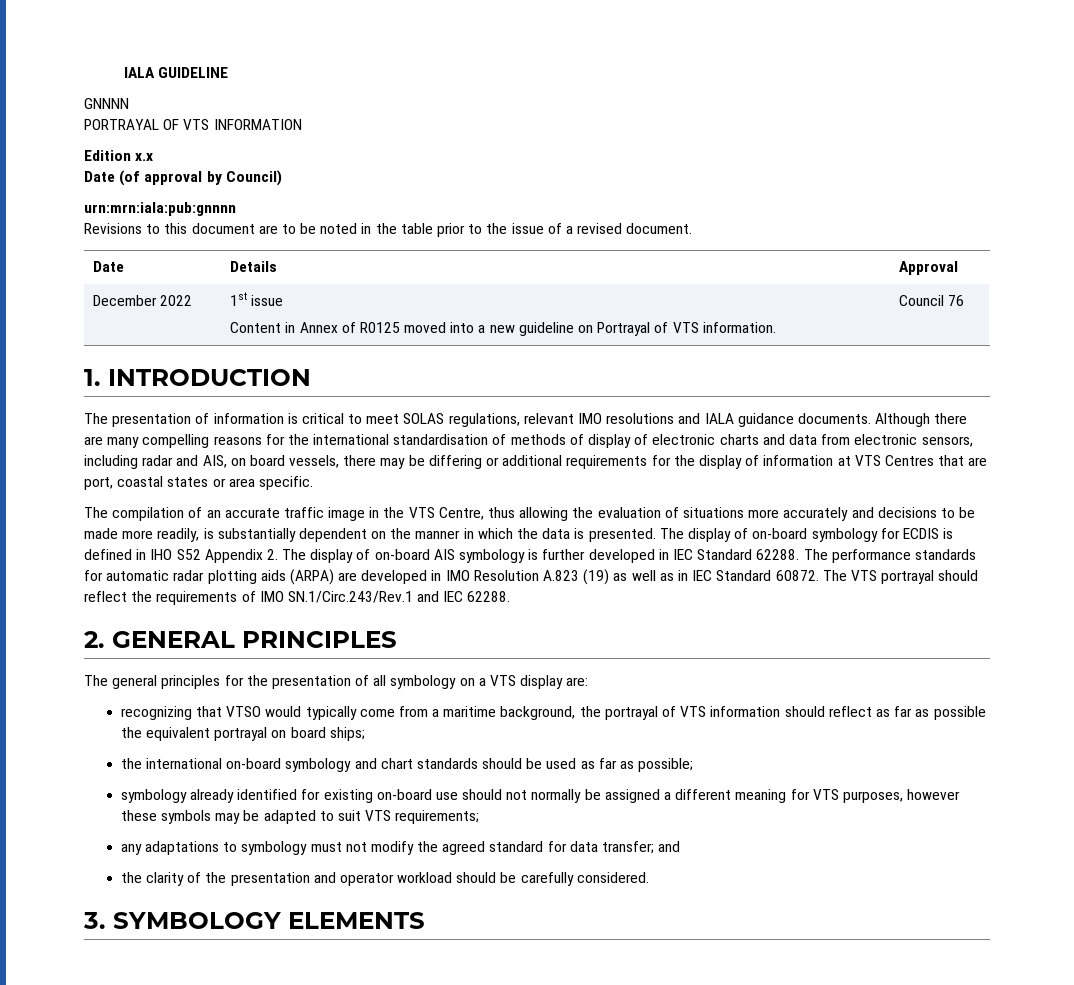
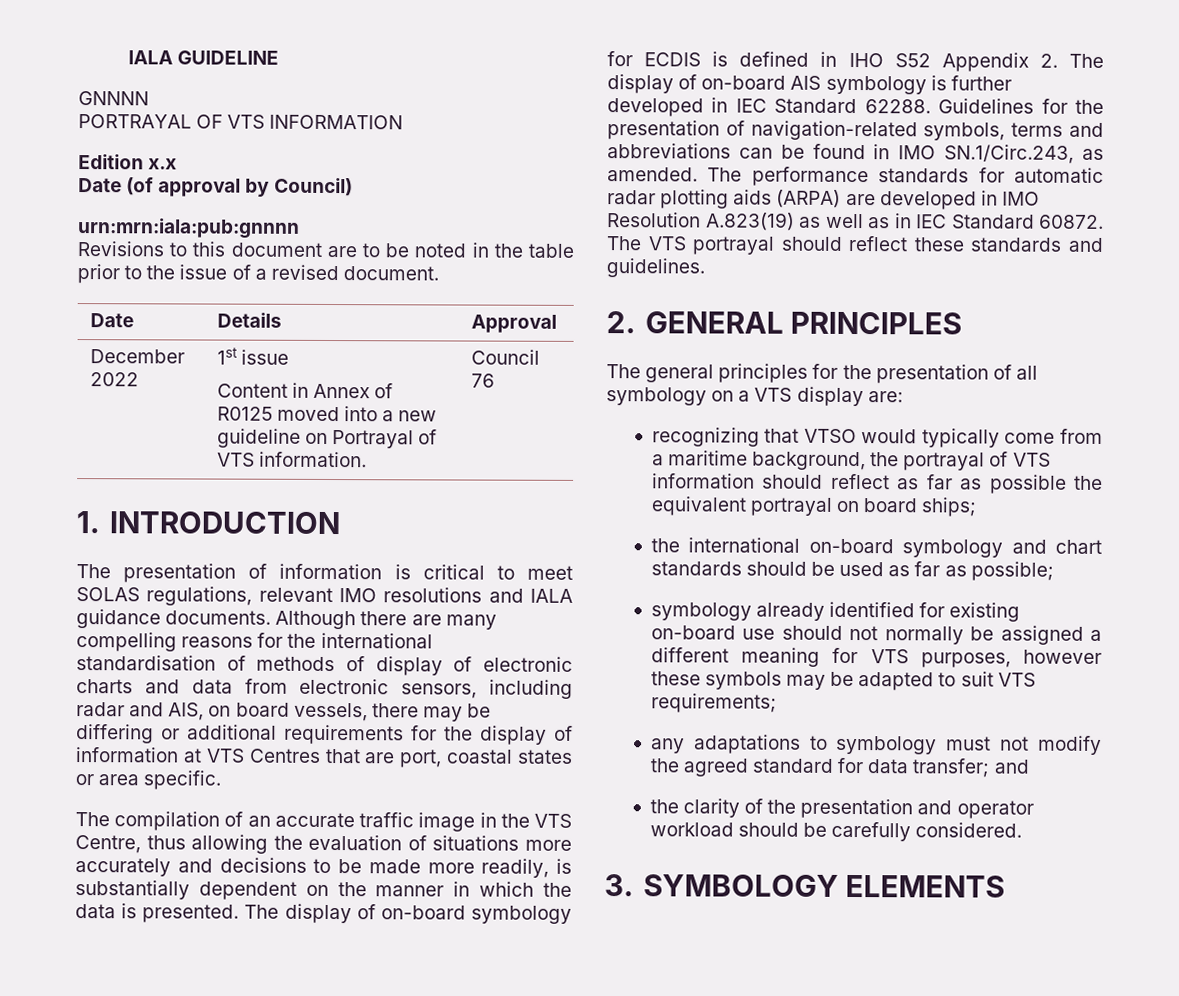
(800, 554) none -> [938,98,1104,114] [607,120,1104,141] [607,143,1104,164] [607,167,698,182] Guidelines for the presentation of navigation-related symbols, terms and abbreviations can be found in IMO SN.1/Circ.243, as amended.
[543,569,610,585] A.823 (19) -> [705,212,795,231] A.823(19)
[131,591,511,605] the requirements of IMO SN.1/Circ.243/Rev.1 and IEC 62288. -> [913,237,1104,252] [606,258,705,278] these standards and guidelines.

